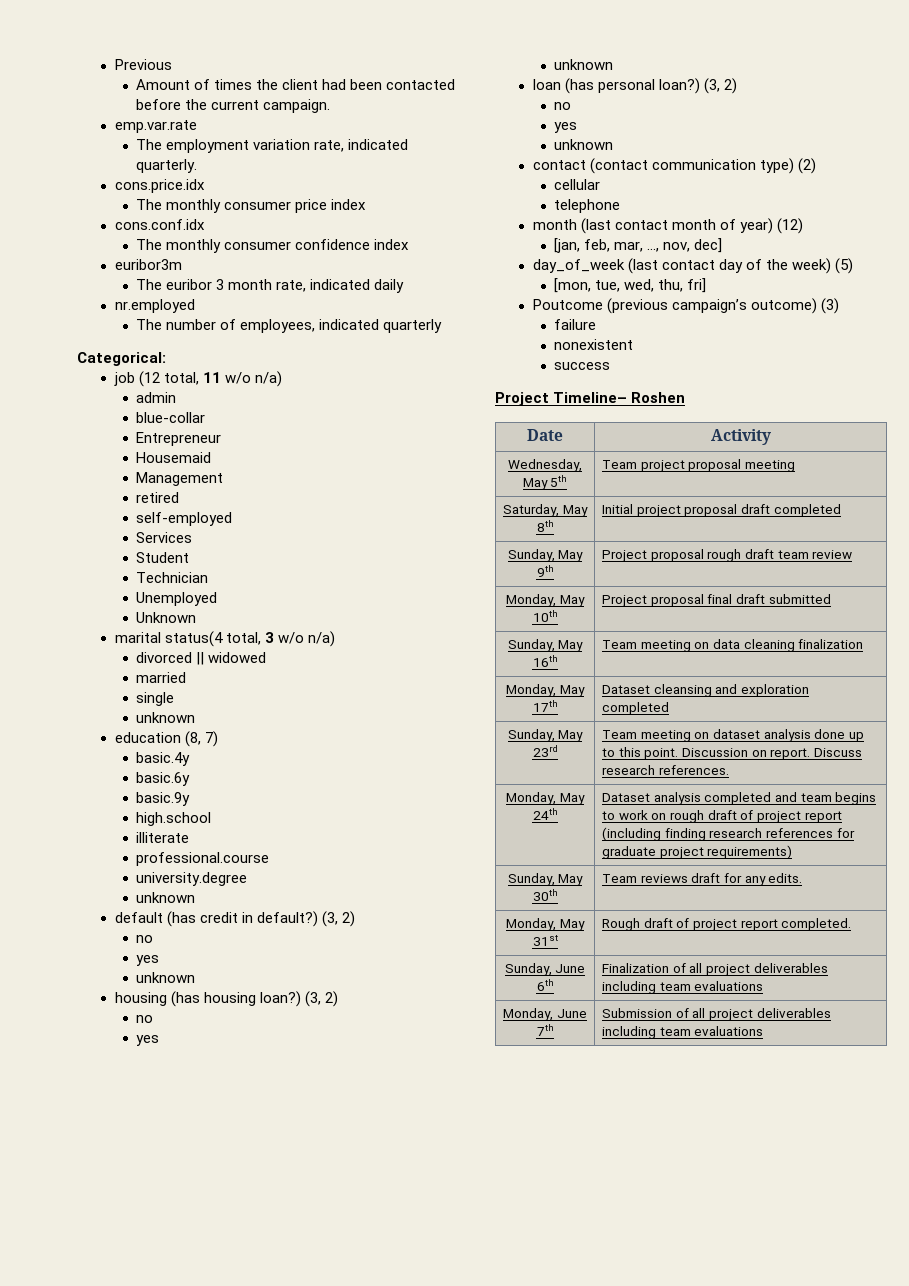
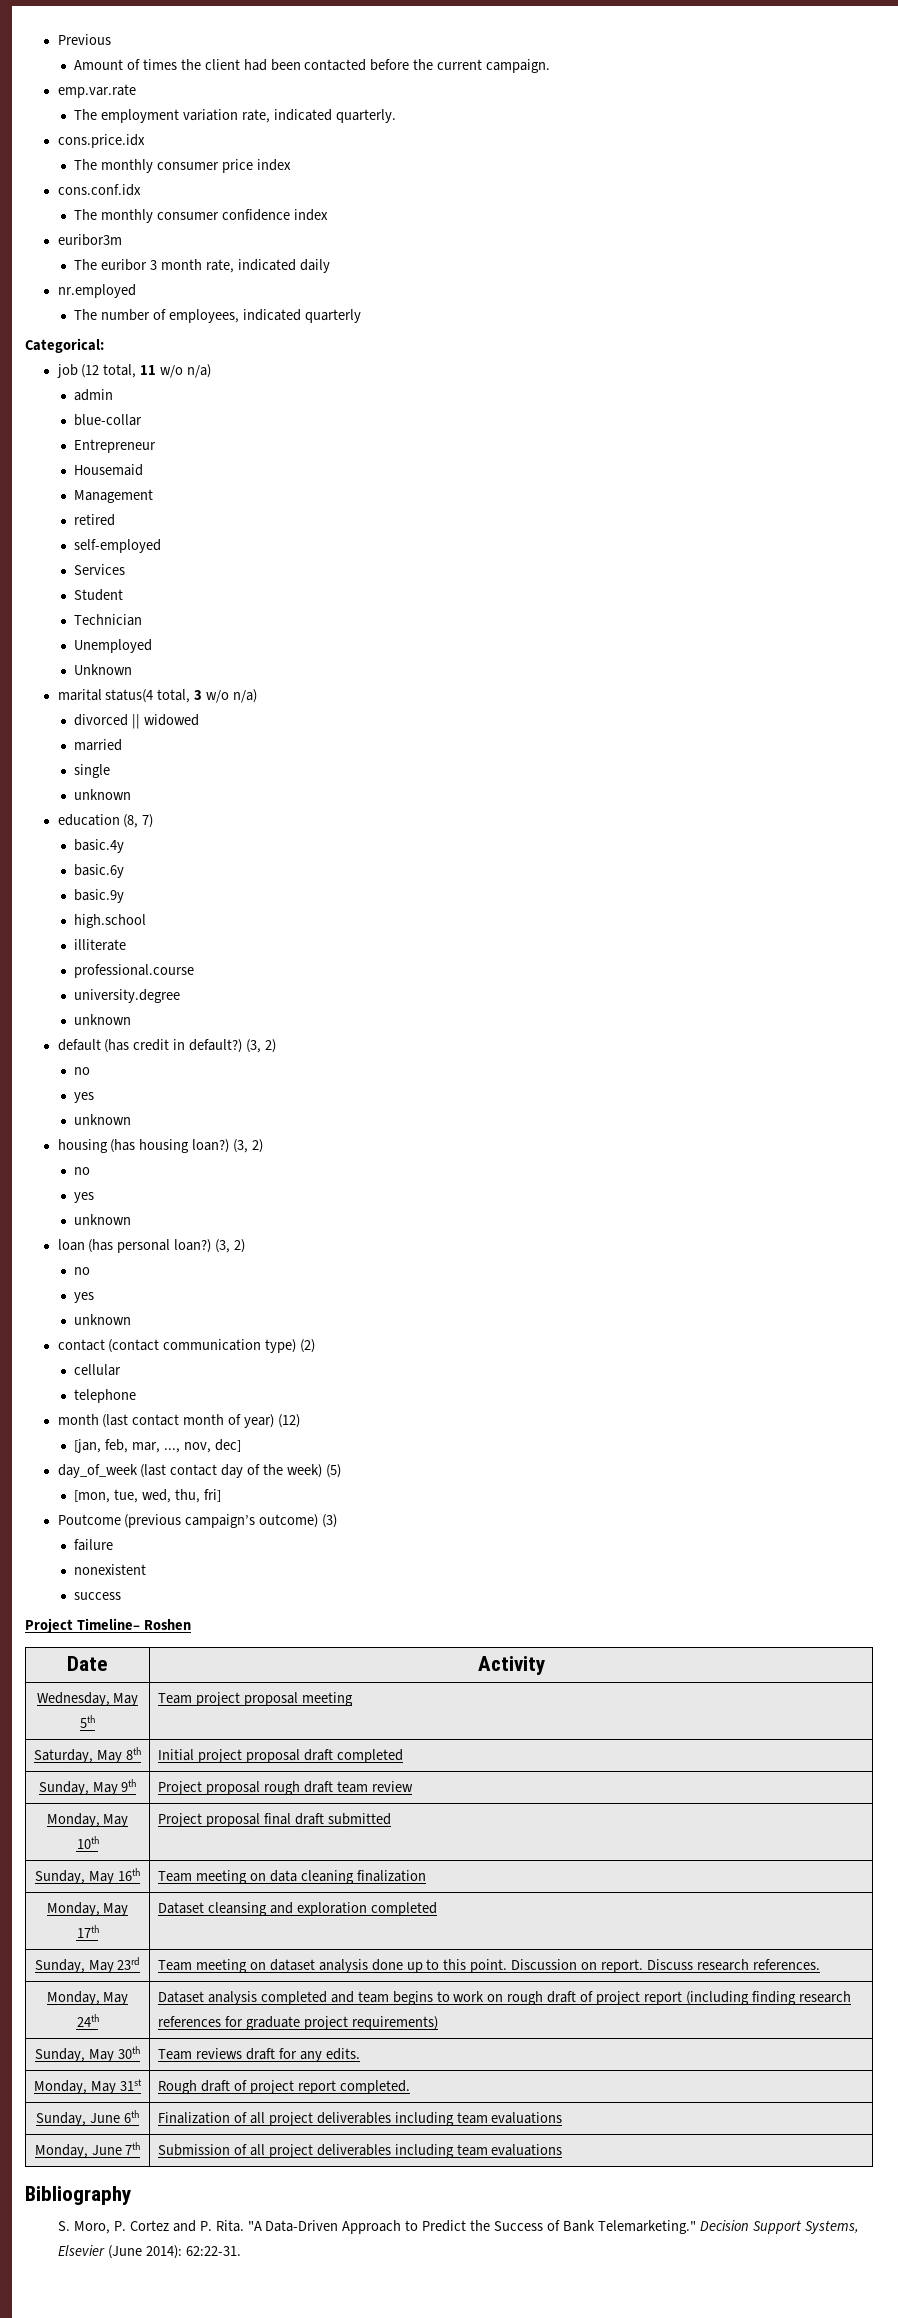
(764, 1031) none -> [25,2186,131,2205] [58,2220,859,2234] [58,2245,241,2259] // Bibliography // S. Moro, P. Cortez and P. Rita. "A Data-Driven Approach to Predict the Success of Bank Telemarketing." Decision Support Systems, Elsevier (June 2014): 62:22-31.

